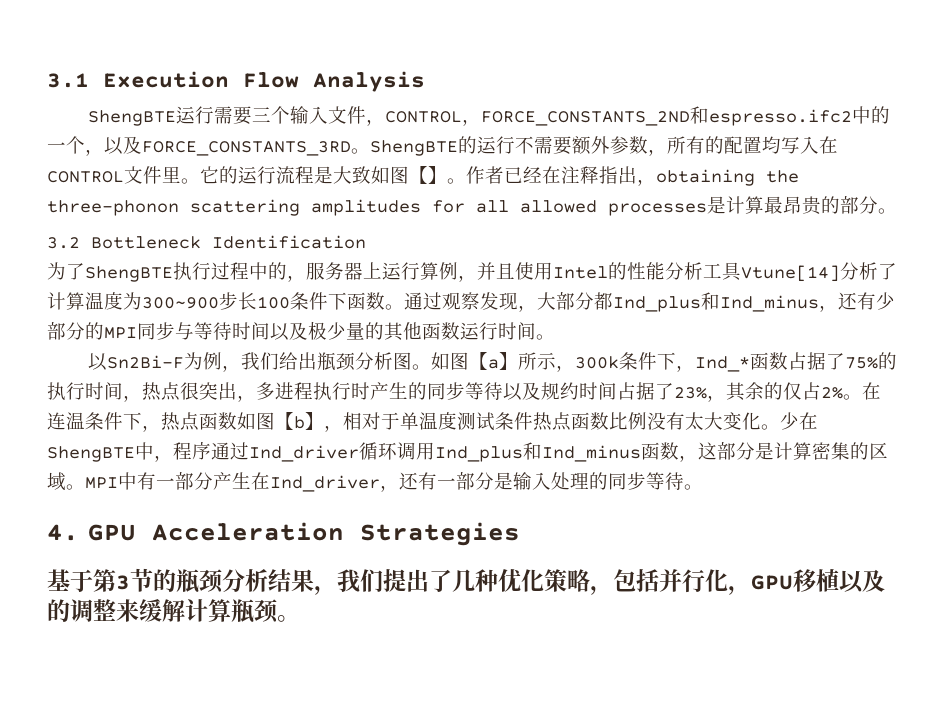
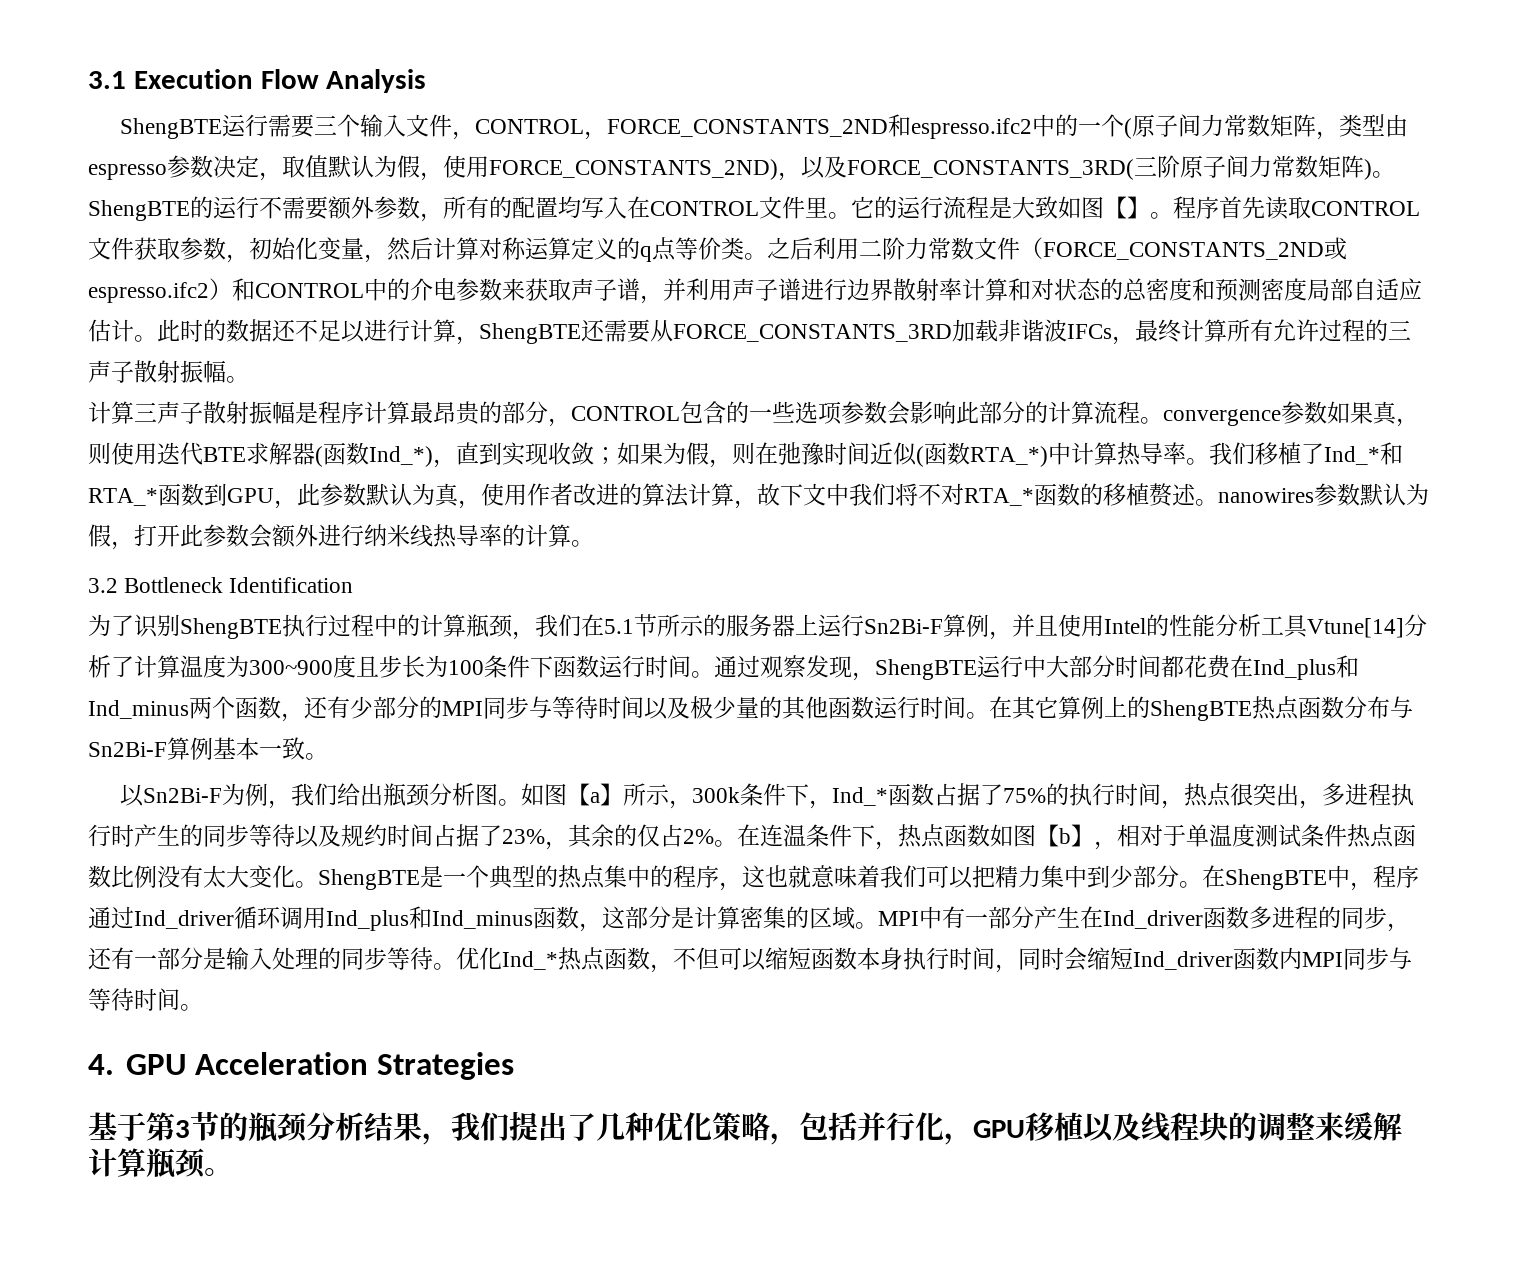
[85,136,351,156] ，以及FORCE_CONSTANTS_3RD -> [1124,114,1409,140] [88,155,1372,181] (原子间力常数矩阵，类型由espresso参数决定，取值默认为假，使用FORCE_CONSTANTS_2ND)，以及FORCE_CONSTANTS_3RD(三阶原子间力常数矩阵)
[466,166,799,186] [47,196,878,216] 作者已经在注释指出，obtaining the three-phonon scattering amplitudes for all allowed processes是计算最昂贵的部分 -> [1173,196,1420,220] [88,237,1347,263] [88,278,1422,304] [88,319,1411,345] [88,360,249,383] [88,401,1419,427] [88,442,1403,468] [88,483,1429,509] [88,524,571,550] 程序首先读取CONTROL文件获取参数，初始化变量，然后计算对称运算定义的q点等价类。之后利用二阶力常数文件（FORCE_CONSTANTS_2ND或espresso.ifc2）和CONTROL中的介电参数来获取声子谱，并利用声子谱进行边界散射率计算和对状态的总密度和预测密度局部自适应估计。此时的数据还不足以进行计算，ShengBTE还需要从FORCE_CONSTANTS_3RD加载非谐波IFCs，最终计算所有允许过程的三声子散射振幅。 // 计算三声子散射振幅是程序计算最昂贵的部分，CONTROL包含的一些选项参数会影响此部分的计算流程。convergence参数如果真，则使用迭代BTE求解器(函数Ind_*)，直到实现收敛；如果为假，则在弛豫时间近似(函数RTA_*)中计算热导率。我们移植了Ind_*和RTA_*函数到GPU，此参数默认为真，使用作者改进的算法计算，故下文中我们将不对RTA_*函数的移植赘述。nanowires参数默认为假，打开此参数会额外进行纳米线热导率的计算
(85, 271) none -> [134,614,180,638] 识别
[287,275,306,282] ， -> [420,614,726,640] 计算瓶颈，我们在5.1节所示的
(420, 271) none -> [864,619,943,634] Sn2Bi-F
[219,292,257,310] 步长 -> [333,655,448,678] 度且步长为
(385, 301) none -> [599,655,691,678] 运行时间
[537,292,819,312] 大部分都Ind_plus和Ind_minus -> [875,655,1359,680] [88,696,281,719] ShengBTE运行中大部分时间都花费在Ind_plus和Ind_minus两个函数
(555, 337) none -> [989,696,1413,721] [88,737,328,760] 在其它算例上的ShengBTE热点函数分布与Sn2Bi-F算例基本一致。
[780,412,799,430] 少 -> [318,865,1202,891] ShengBTE是一个典型的热点集中的程序，这也就意味着我们可以把精力集中到少部分。
(380, 483) none -> [1203,906,1387,929] 函数多进程的同步
(703, 487) none -> [456,947,1412,973] [88,988,203,1011] 优化Ind_*热点函数，不但可以缩短函数本身执行时间，同时会缩短Ind_driver函数内MPI同步与等待时间。
(885, 580) none -> [1141,1112,1228,1142] 线程块

